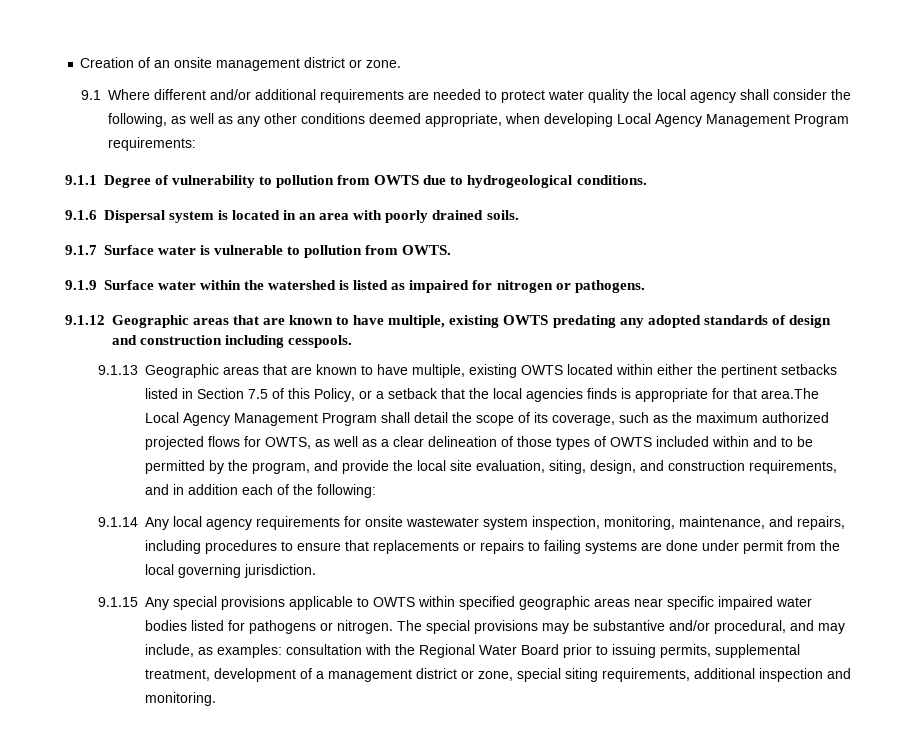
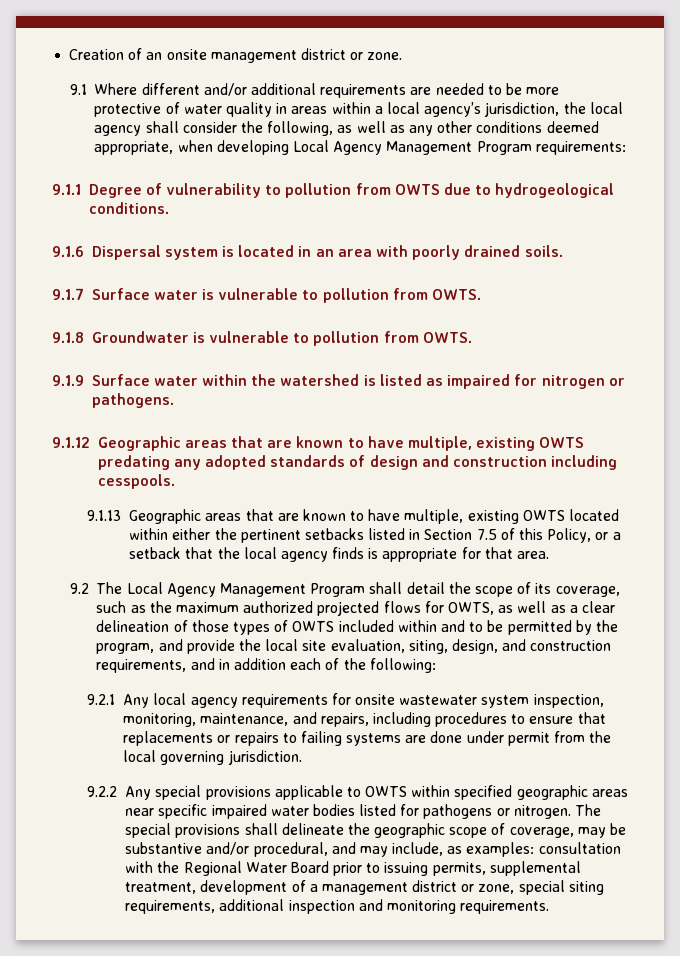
[501,89,630,103] protect water quality -> [505,83,560,95] [94,102,560,117] be more protective of water quality in areas within a local agency’s jurisdiction,
(452, 250) none -> [52,331,472,346] // 9.1.8 Groundwater is vulnerable to pollution from OWTS.
[525,388,583,402] agencies -> [280,551,328,562] agency
[760,388,819,399] area.The -> [517,551,550,559] [69,582,123,594] area. // 9.2 The
[97,517,138,527] 9.1.14 -> [87,694,116,705] 9.2.1
[97,597,138,607] 9.1.15 -> [87,786,118,797] 9.2.2
(538, 627) none -> [244,823,574,838] shall delineate the geographic scope of coverage,
[144,692,216,706] monitoring. -> [386,900,550,914] monitoring requirements.

